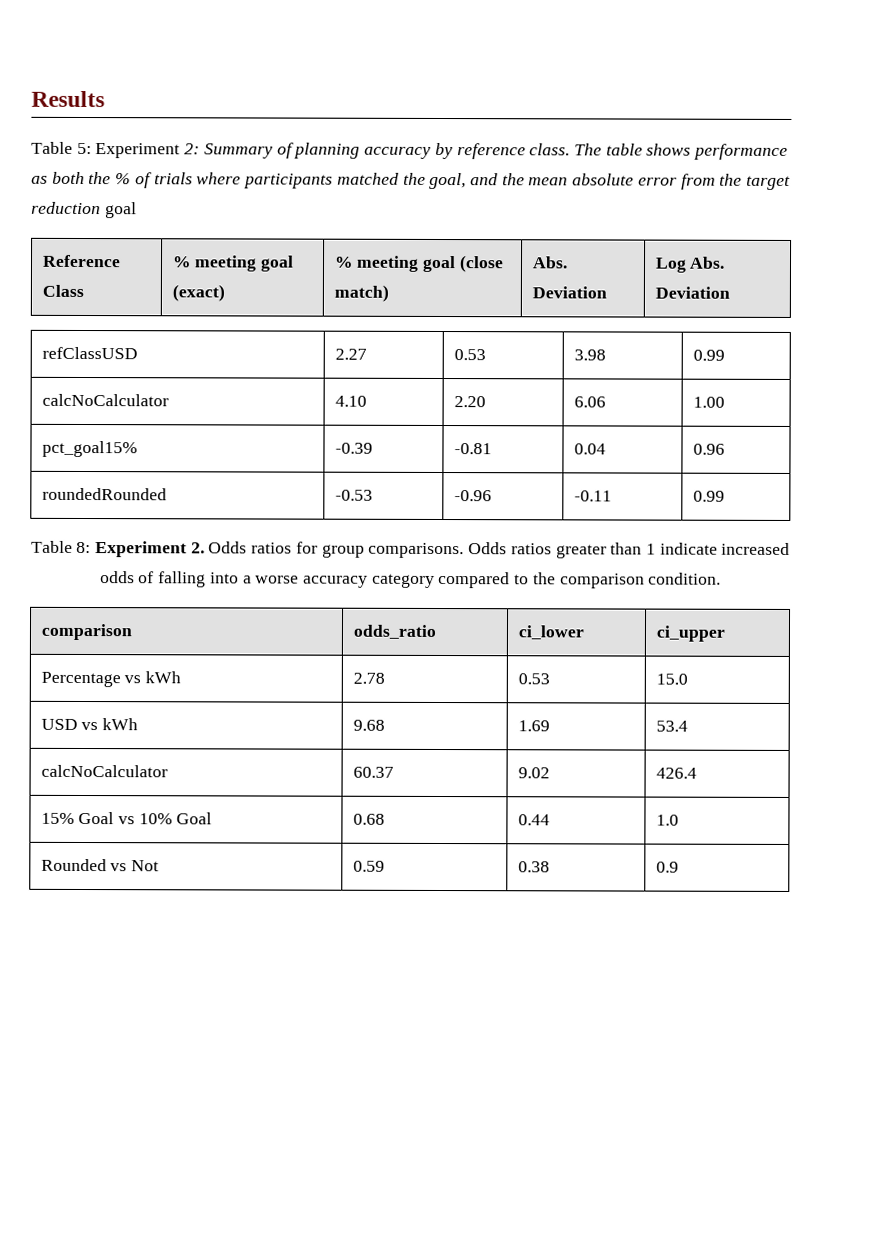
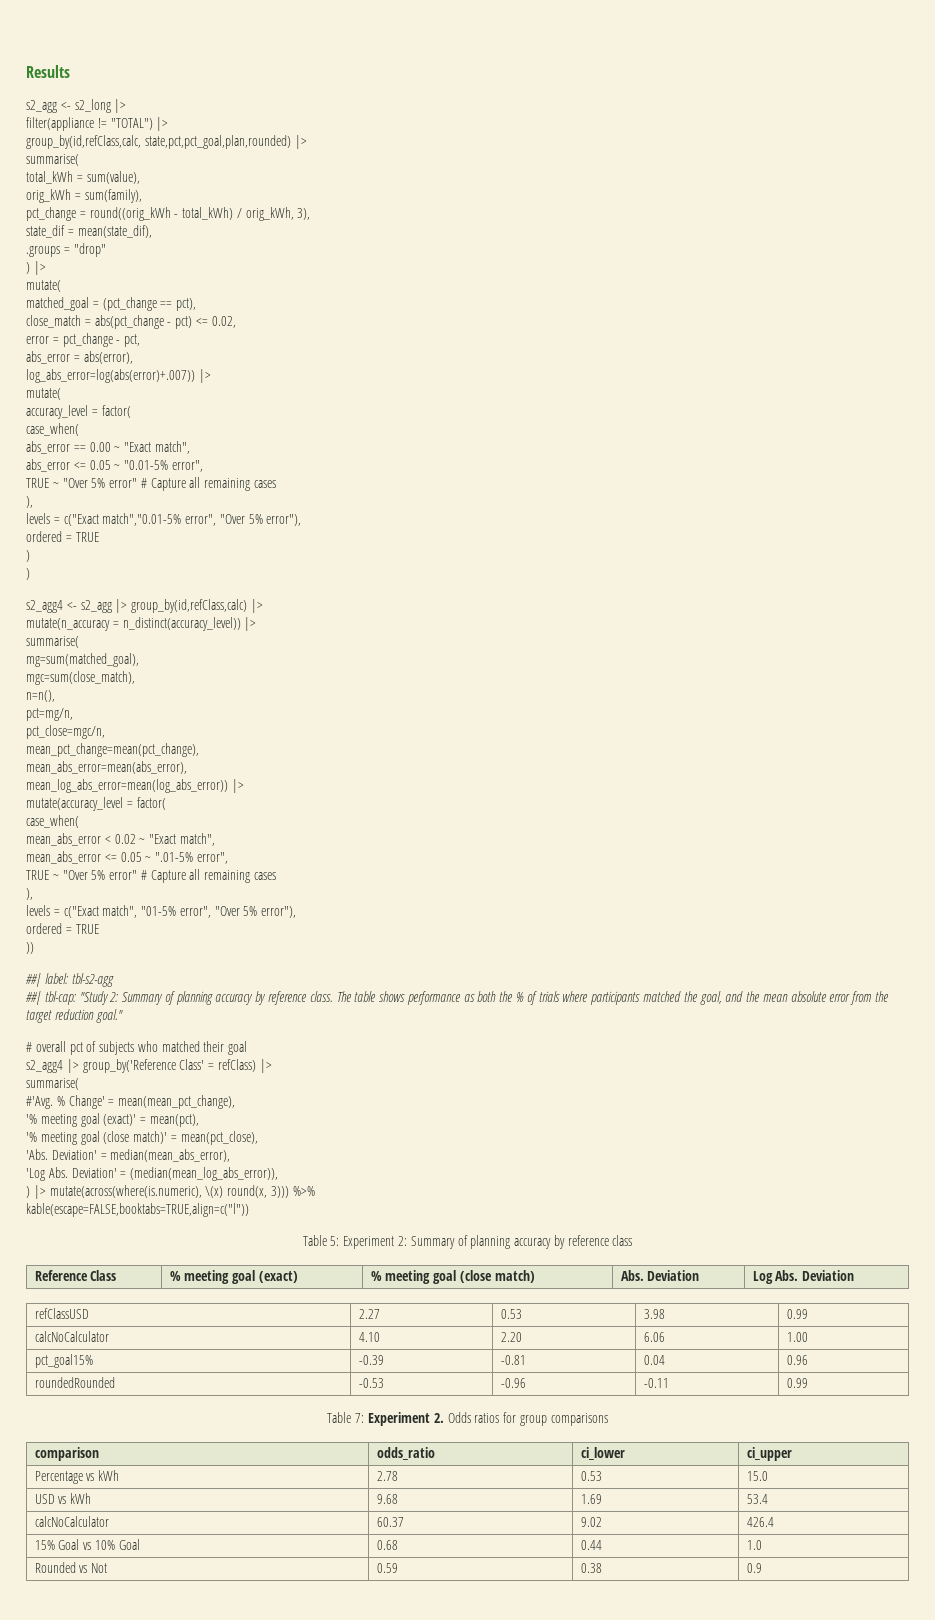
[31,141,181,159] Table 5: Experiment -> [26,99,127,113] [26,117,169,131] [26,135,307,149] [26,154,79,166] [26,171,140,184] [26,189,142,203] [26,207,311,221] [26,225,152,238] [26,243,106,257] [26,261,46,275] [26,280,61,292] [26,297,197,311] [26,315,236,329] [26,333,141,347] [26,351,133,364] [26,369,211,383] [26,388,61,400] [26,405,131,419] [26,423,79,436] [26,441,190,454] [26,459,203,472] [26,477,277,491] [26,496,33,508] [26,513,302,526] [26,531,99,542] [26,550,30,562] [26,568,30,580] [26,599,263,613] [26,617,257,631] [26,636,79,648] [26,653,139,667] [26,671,135,685] [26,690,55,702] [26,708,73,721] [26,725,105,739] [26,743,199,757] [26,761,187,774] [26,779,244,793] [26,797,166,811] [26,815,79,828] [26,833,215,846] [26,851,228,864] [26,869,277,883] [26,888,33,900] [26,905,297,918] [26,923,99,934] [26,942,34,954] [26,973,114,987] [26,991,109,1005] s2_agg <- s2_long |> // filter(appliance != "TOTAL") |> // group_by(id,refClass,calc, state,pct,pct_goal,plan,rounded) |> // summarise( // total_kWh = sum(value), // orig_kWh = sum(family), // pct_change = round((orig_kWh - total_kWh) / orig_kWh, 3), // state_dif = mean(state_dif), // .groups = "drop" // ) |> // mutate( // matched_goal = (pct_change == pct), // close_match = abs(pct_change - pct) <= 0.02, // error = pct_change - pct, // abs_error = abs(error), // log_abs_error=log(abs(error)+.007)) |> // mutate( // accuracy_level = factor( // case_when( // abs_error == 0.00 ~ "Exact match", // abs_error <= 0.05 ~ "0.01-5% error", // TRUE ~ "Over 5% error" # Capture all remaining cases // ), // levels = c("Exact match","0.01-5% error", "Over 5% error"), // ordered = TRUE // ) // ) // s2_agg4 <- s2_agg |> group_by(id,refClass,calc) |> // mutate(n_accuracy = n_distinct(accuracy_level)) |> // summarise( // mg=sum(matched_goal), // mgc=sum(close_match), // n=n(), // pct=mg/n, // pct_close=mgc/n, // mean_pct_change=mean(pct_change), // mean_abs_error=mean(abs_error), // mean_log_abs_error=mean(log_abs_error)) |> // mutate(accuracy_level = factor( // case_when( // mean_abs_error < 0.02 ~ "Exact match", // mean_abs_error <= 0.05 ~ ".01-5% error", // TRUE ~ "Over 5% error" # Capture all remaining cases // ), // levels = c("Exact match", "01-5% error", "Over 5% error"), // ordered = TRUE // )) // ##| label: tbl-s2-agg // ##| tbl-cap: "Study
[104,202,137,219] goal -> [95,1009,123,1023] [26,1041,248,1055] [26,1059,272,1073] [26,1078,79,1090] [26,1095,236,1109] [26,1113,199,1127] [26,1131,258,1145] [26,1149,231,1162] [26,1167,279,1181] [26,1185,315,1199] [26,1203,249,1217] [302,1235,633,1249] goal." // # overall pct of subjects who matched their goal // s2_agg4 |> group_by('Reference Class' = refClass) |> // summarise( // #'Avg. % Change' = mean(mean_pct_change), // '% meeting goal (exact)' = mean(pct), // '% meeting goal (close match)' = mean(pct_close), // 'Abs. Deviation' = median(mean_abs_error), // 'Log Abs. Deviation' = (median(mean_log_abs_error)), // ) |> mutate(across(where(is.numeric), \(x) round(x, 3))) %>% // kable(escape=FALSE,booktabs=TRUE,align=c("l")) // Table 5: Experiment 2: Summary of planning accuracy by reference class
[76,541,92,554] 8: -> [355,1413,365,1423] 7:
[368,542,791,559] [99,571,722,589] comparisons. Odds ratios greater than 1 indicate increased odds of falling into a worse accuracy category compared to the comparison condition. -> [550,1413,608,1426] comparisons

